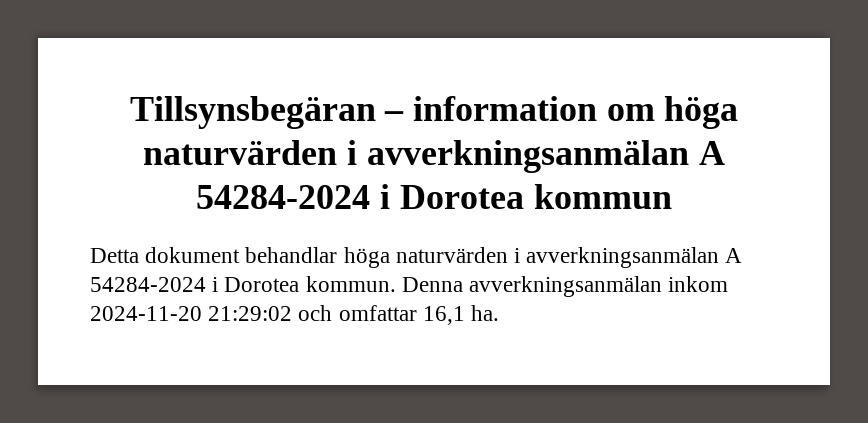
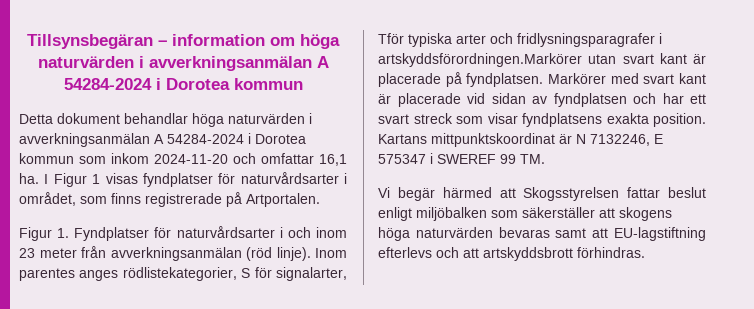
[305,276,663,297] kommun. Denna avverkningsanmälan -> [19,153,106,164] kommun som
[208,306,293,321] 21:29:02 -> (228, 159) none
(500, 313) none -> [44,172,347,187] [19,192,320,207] [19,226,348,241] [19,246,347,261] [19,267,347,281] [378,33,662,47] [378,53,706,67] [378,72,706,87] [378,93,706,107] [378,113,706,127] [378,133,663,147] [378,153,545,164] [378,187,706,201] [378,207,672,221] [378,227,706,241] [378,247,645,261] I Figur 1 visas fyndplatser för naturvårdsarter i området, som finns registrerade på Artportalen. // Figur 1. Fyndplatser för naturvårdsarter i och inom 23 meter från avverkningsanmälan (röd linje). Inom parentes anges rödlistekategorier, S för signalarter, Tför typiska arter och fridlysningsparagrafer i artskyddsförordningen.Markörer utan svart kant är placerade på fyndplatsen. Markörer med svart kant är placerade vid sidan av fyndplatsen och har ett svart streck som visar fyndplatsens exakta position. Kartans mittpunktskoordinat är N 7132246, E 575347 i SWEREF 99 TM. // Vi begär härmed att Skogsstyrelsen fattar beslut enligt miljöbalken som säkerställer att skogens höga naturvärden bevaras samt att EU-lagstiftning efterlevs och att artskyddsbrott förhindras.

